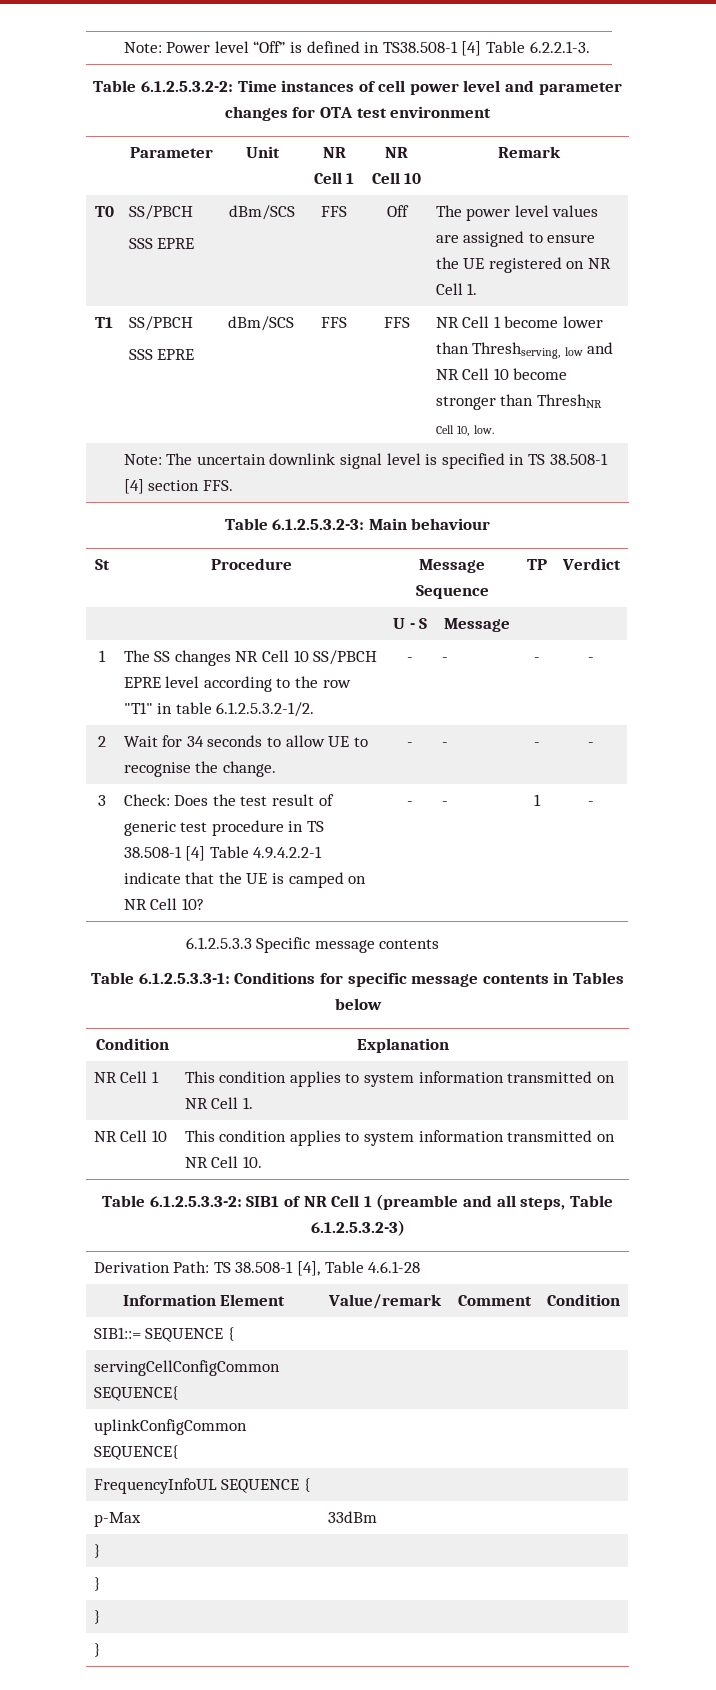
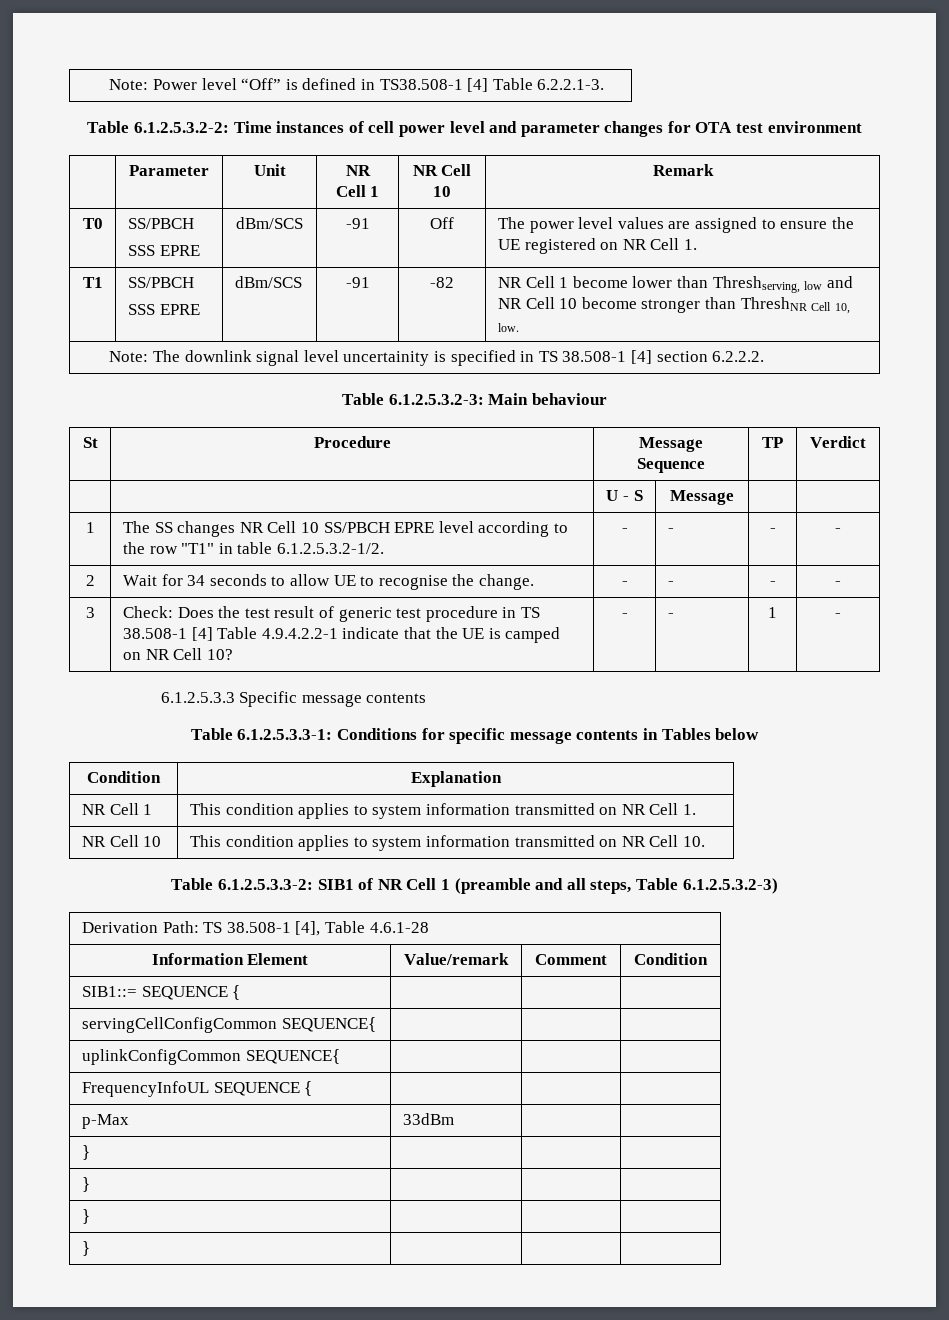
[321,206,347,217] FFS -> [345,218,370,229] -91
[321,317,347,328] [383,317,410,328] FFS | FFS -> [345,277,370,288] [430,277,454,288] -91 | -82
[196,454,266,465] uncertain -> (181, 356) none
(421, 459) none -> [343,351,430,366] uncertainity
[202,480,233,491] FFS. -> [712,351,765,362] 6.2.2.2.

